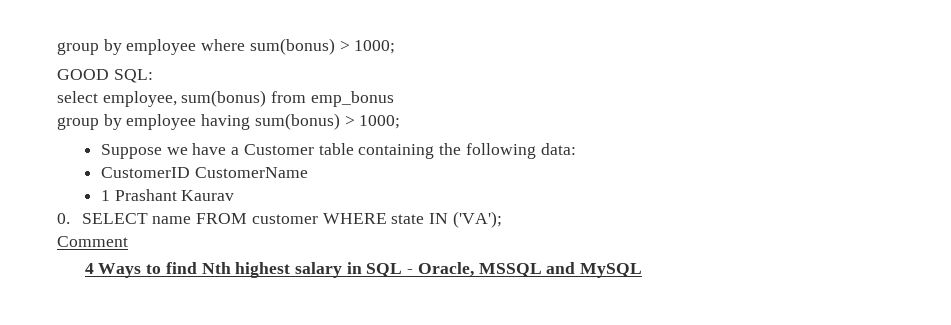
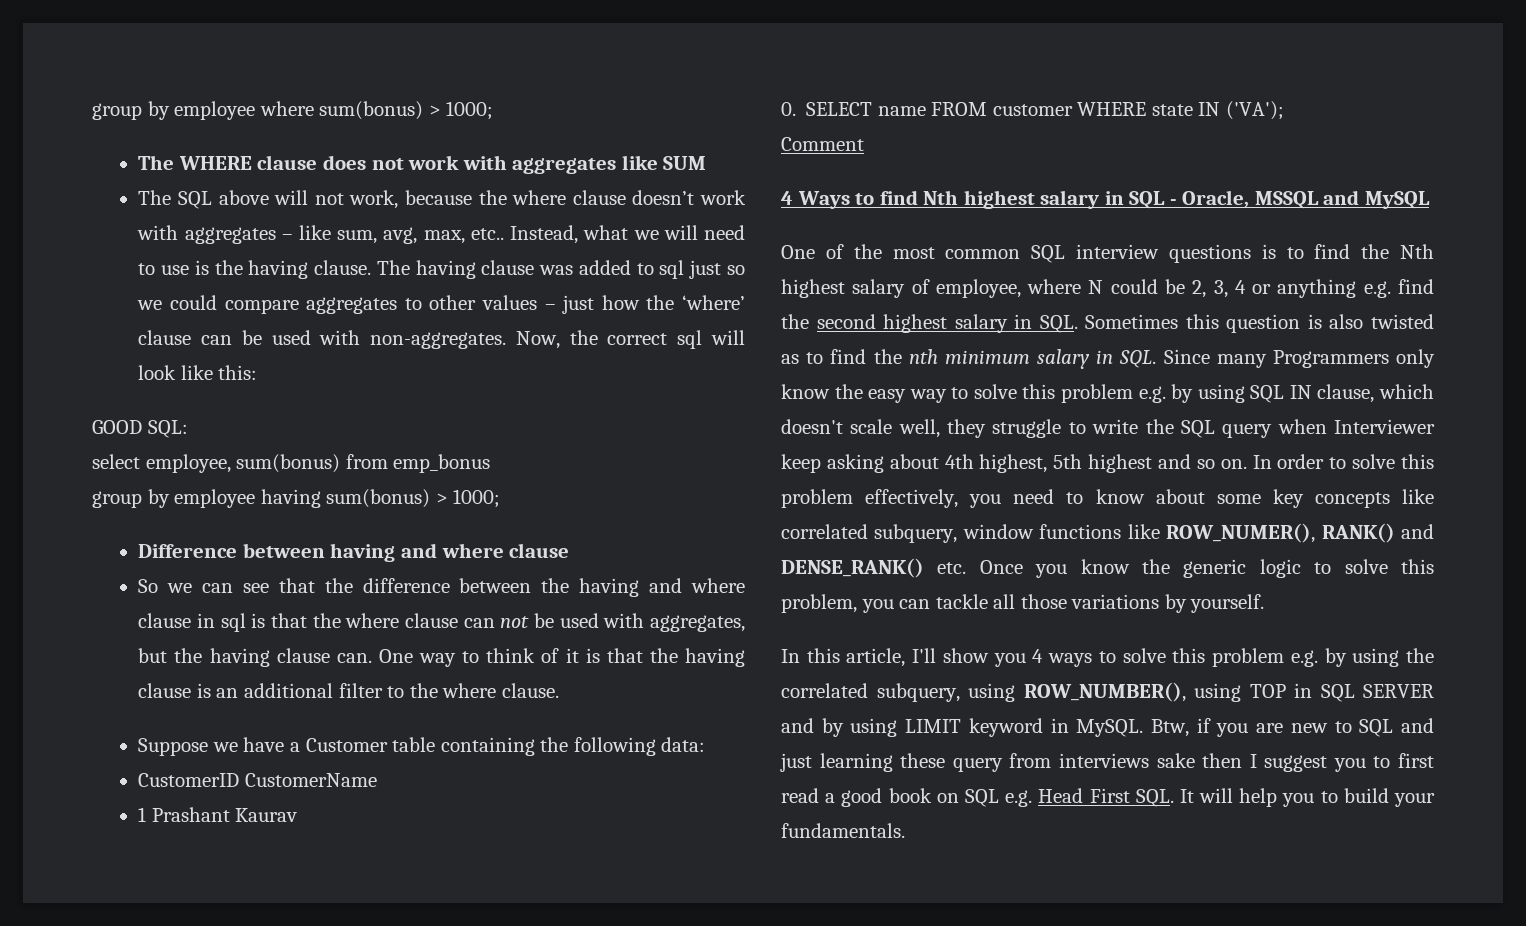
(396, 47) none -> [138,155,707,174] [138,190,746,209] [137,225,746,244] [138,260,746,279] [137,295,745,314] [138,330,745,349] [138,365,258,380] // The WHERE clause does not work with aggregates like SUM // The SQL above will not work, because the where clause doesn’t work with aggregates – like sum, avg, max, etc.. Instead, what we will need to use is the having clause. The having clause was added to sql just so we could compare aggregates to other values – just how the ‘where’ clause can be used with non-aggregates. Now, the correct sql will look like this:
(401, 122) none -> [138,543,570,562] [138,578,745,597] [138,613,746,632] [138,648,745,667] [138,683,559,698] // Difference between having and where clause // So we can see that the difference between the having and where clause in sql is that the where clause can not be used with aggregates, but the having clause can. One way to think of it is that the having clause is an additional filter to the where clause.
(643, 270) none -> [781,244,1434,263] [781,279,1434,298] [781,314,1434,333] [781,349,1435,369] [781,384,1434,403] [781,419,1435,438] [781,454,1434,473] [781,489,1434,508] [781,523,1434,543] [781,558,1434,578] [781,594,1265,613] [781,648,1435,667] [781,682,1434,702] [781,718,1434,737] [780,753,1434,772] [781,788,1435,807] [781,823,905,838] // One of the most common SQL interview questions is to find the Nth highest salary of employee, where N could be 2, 3, 4 or anything e.g. find the second highest salary in SQL. Sometimes this question is also twisted as to find the nth minimum salary in SQL. Since many Programmers only know the easy way to solve this problem e.g. by using SQL IN clause, which doesn't scale well, they struggle to write the SQL query when Interviewer keep asking about 4th highest, 5th highest and so on. In order to solve this problem effectively, you need to know about some key concepts like correlated subquery, window functions like ROW_NUMER(), RANK() and DENSE_RANK() etc. Once you know the generic logic to solve this problem, you can tackle all those variations by yourself. // In this article, I'll show you 4 ways to solve this problem e.g. by using the correlated subquery, using ROW_NUMBER(), using TOP in SQL SERVER and by using LIMIT keyword in MySQL. Btw, if you are new to SQL and just learning these query from interviews sake then I suggest you to first read a good book on SQL e.g. Head First SQL. It will help you to build your fundamentals.

